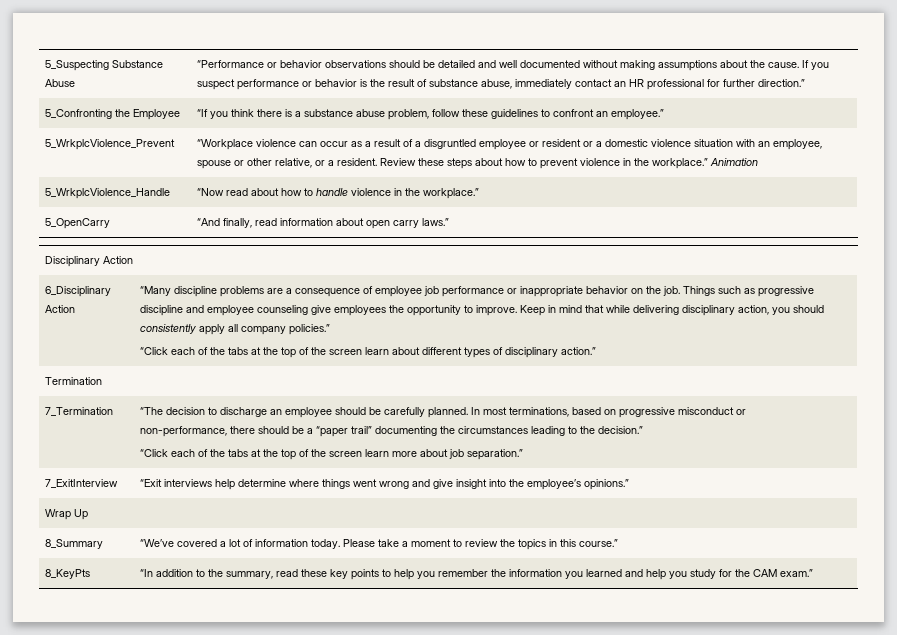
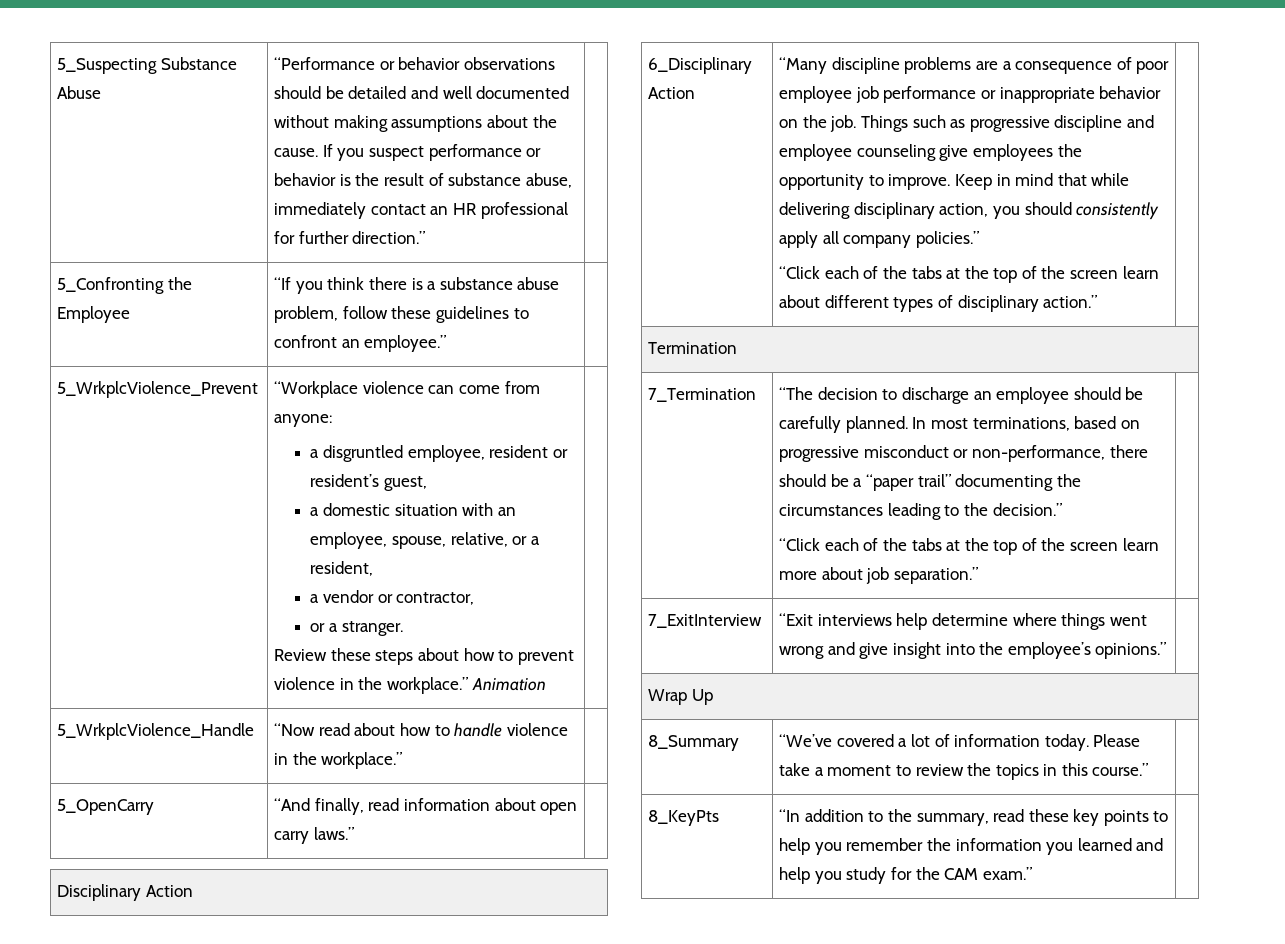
[320,139,594,150] occur as a result of a disgruntled employee or resident or -> [458,381,540,394] [274,414,333,427] [310,445,568,462] [310,474,427,491] come from anyone: // a disgruntled employee, resident or resident’s guest, //
[651,139,692,147] violence -> (391, 509) none
[197,158,378,169] spouse or other relative, or a resident. -> [392,532,540,549] [310,561,374,576] [310,590,475,605] [310,621,403,636] spouse, relative, or a resident, // a vendor or contractor, // or a stranger. //
(374, 290) none -> [1136,61,1170,74] poor

